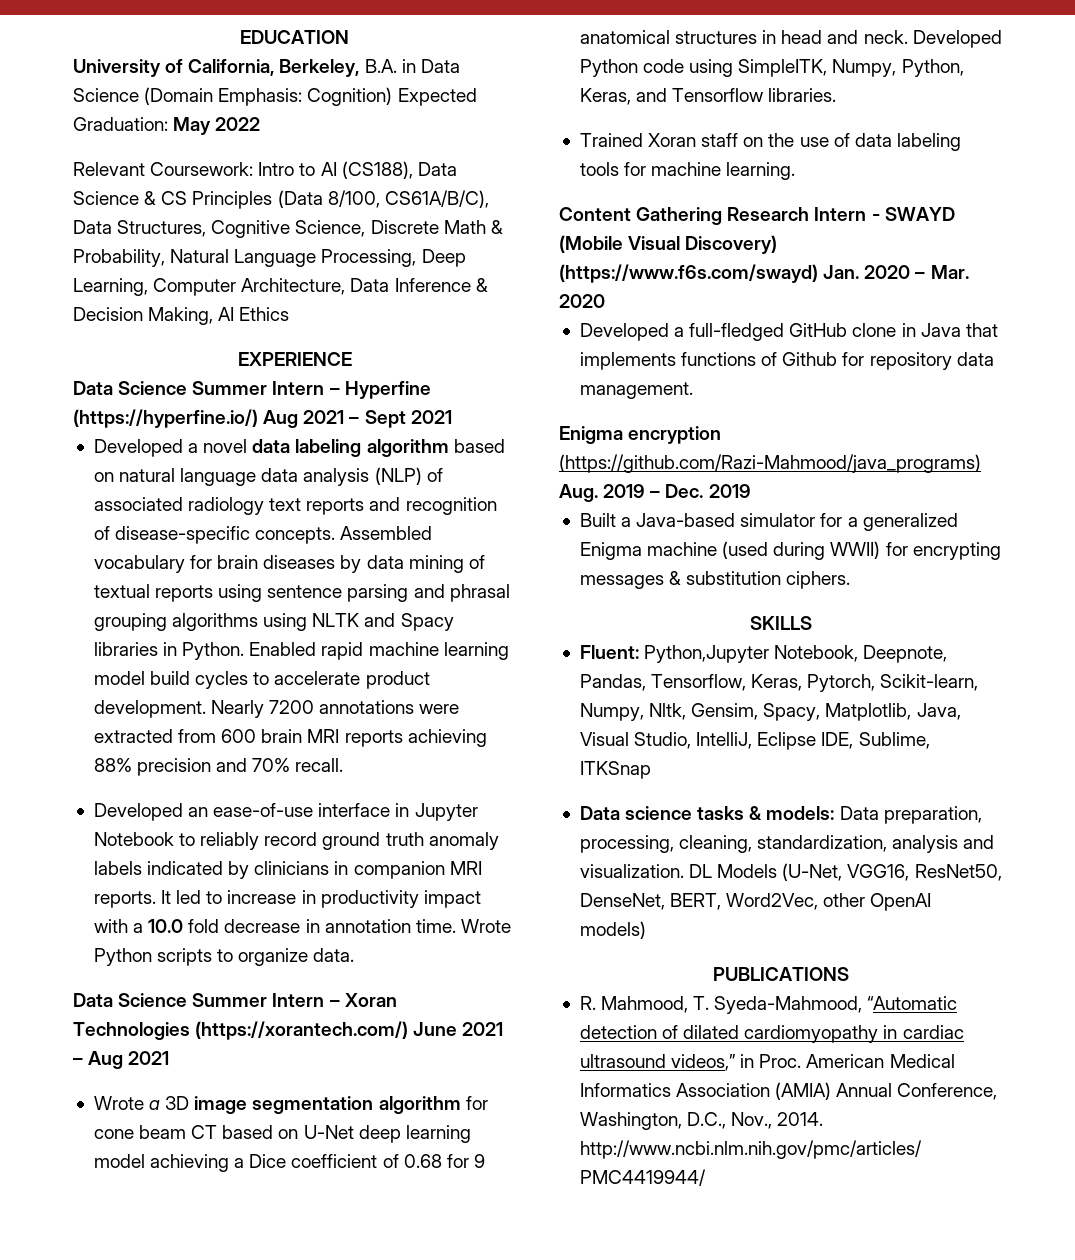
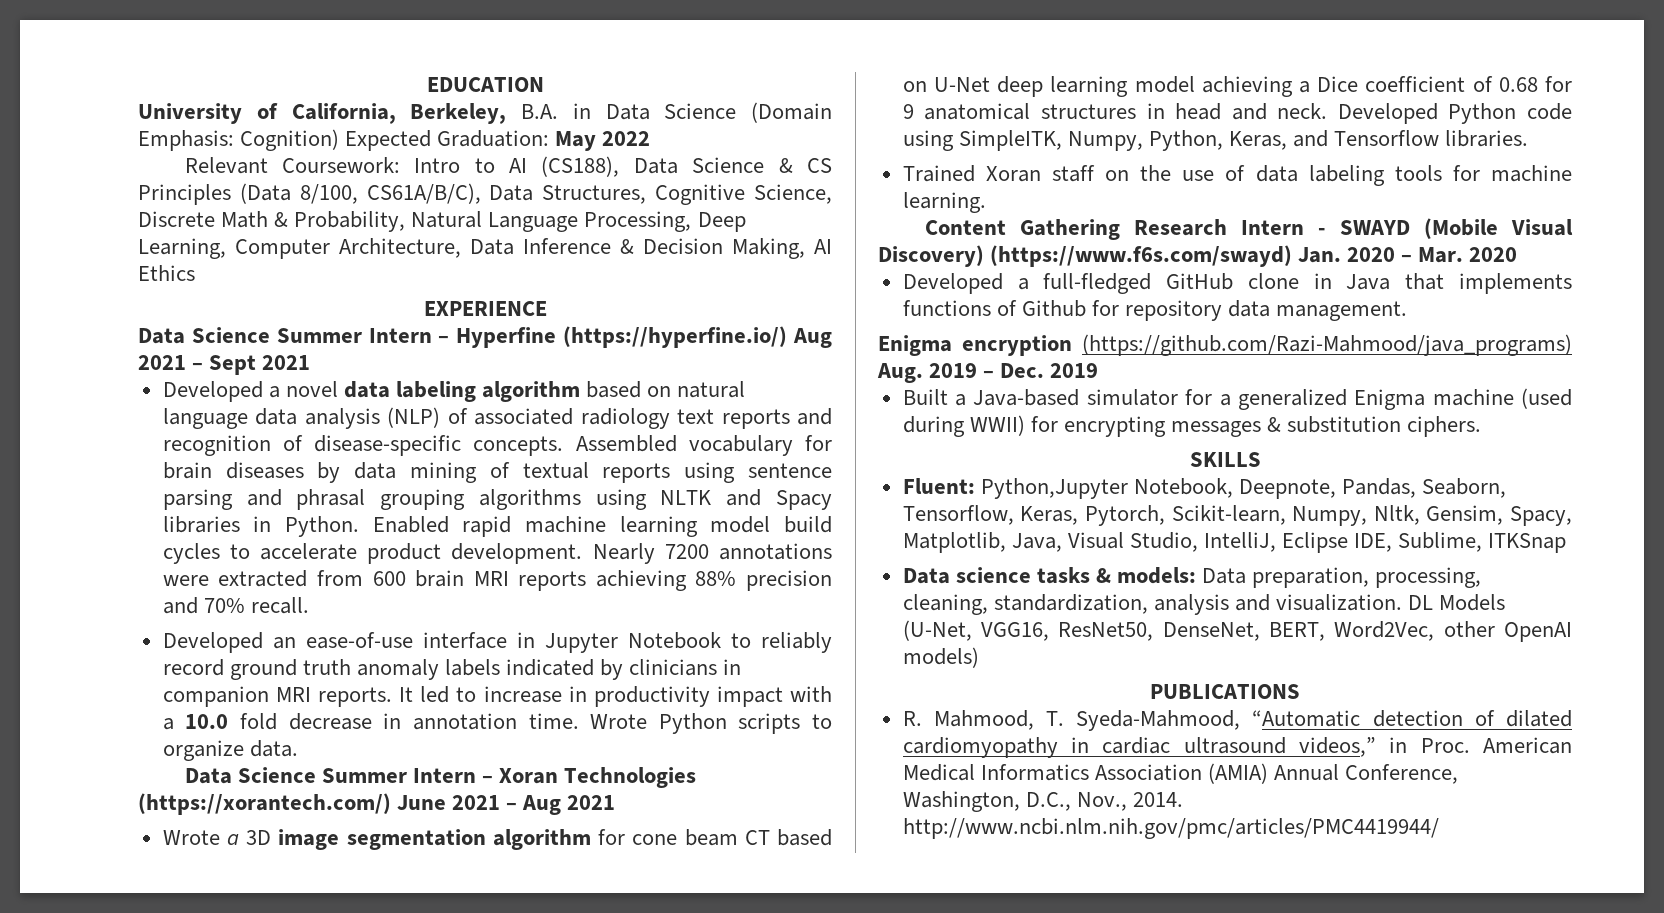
(646, 682) none -> [1422,478,1507,498] Seaborn,

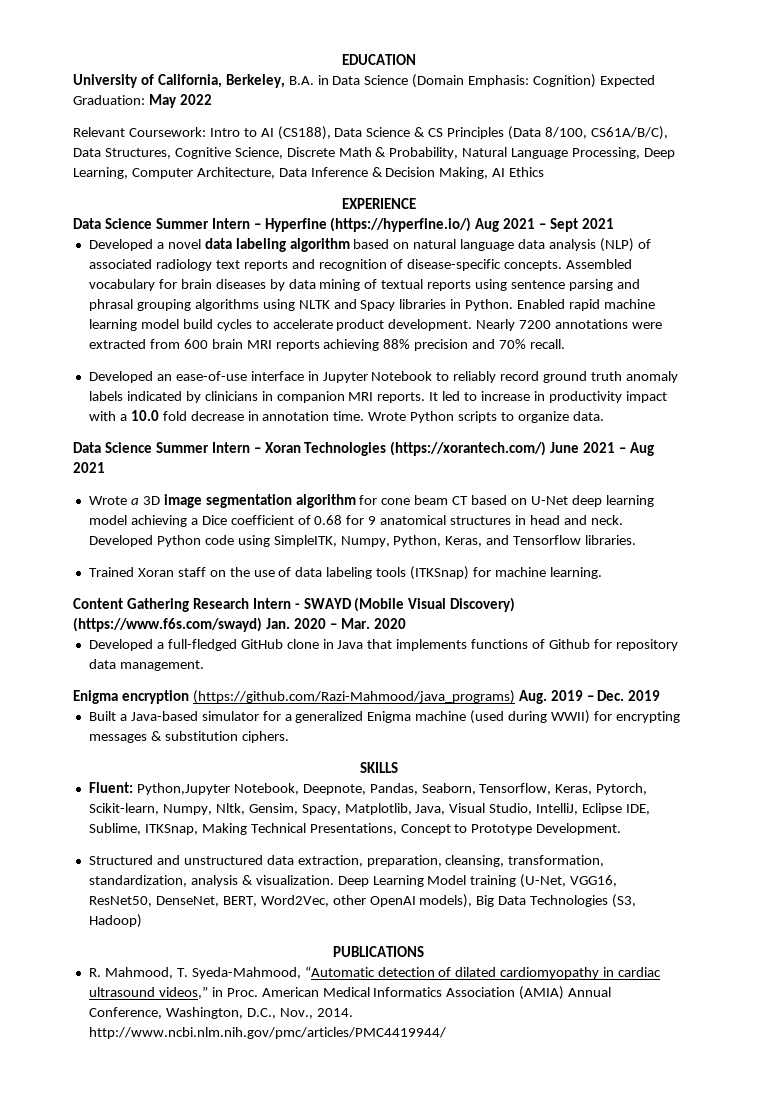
(1442, 173) none -> [410,566,470,580] (ITKSnap)
[1488,533,1567,553] [902,567,1482,588] [902,594,1506,615] ITKSnap // Data science tasks & models: Data preparation, processing, cleaning, standardization, analysis and visualization. DL Models -> [144,823,622,835] [88,855,605,867] [88,875,517,887] ITKSnap, Making Technical Presentations, Concept to Prototype Development. // Structured and unstructured data extraction, preparation, cleansing, transformation, standardization, analysis & visualization. Deep Learning Model training
[902,647,979,668] models) -> [419,894,637,908] [88,914,142,928] models), Big Data Technologies (S3, Hadoop)

